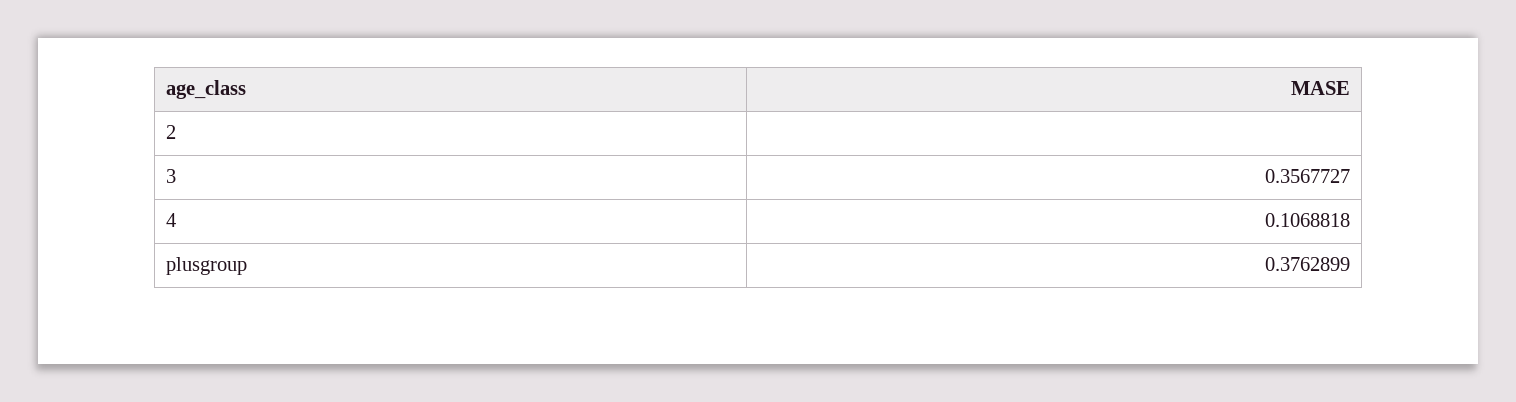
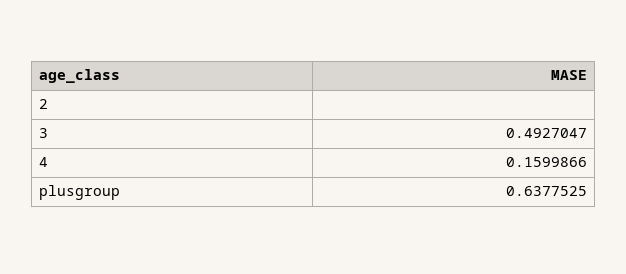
[1264,169,1350,183] 0.3567727 -> [505,128,587,138] 0.4927047
[1264,213,1350,227] 0.1068818 -> [505,157,587,167] 0.1599866
[1264,257,1350,271] 0.3762899 -> [505,186,587,196] 0.6377525

